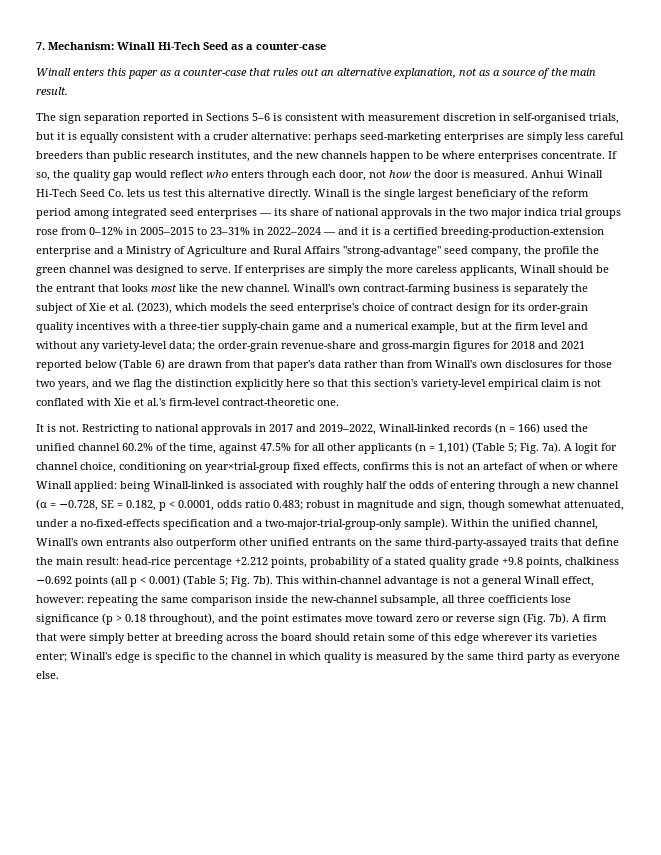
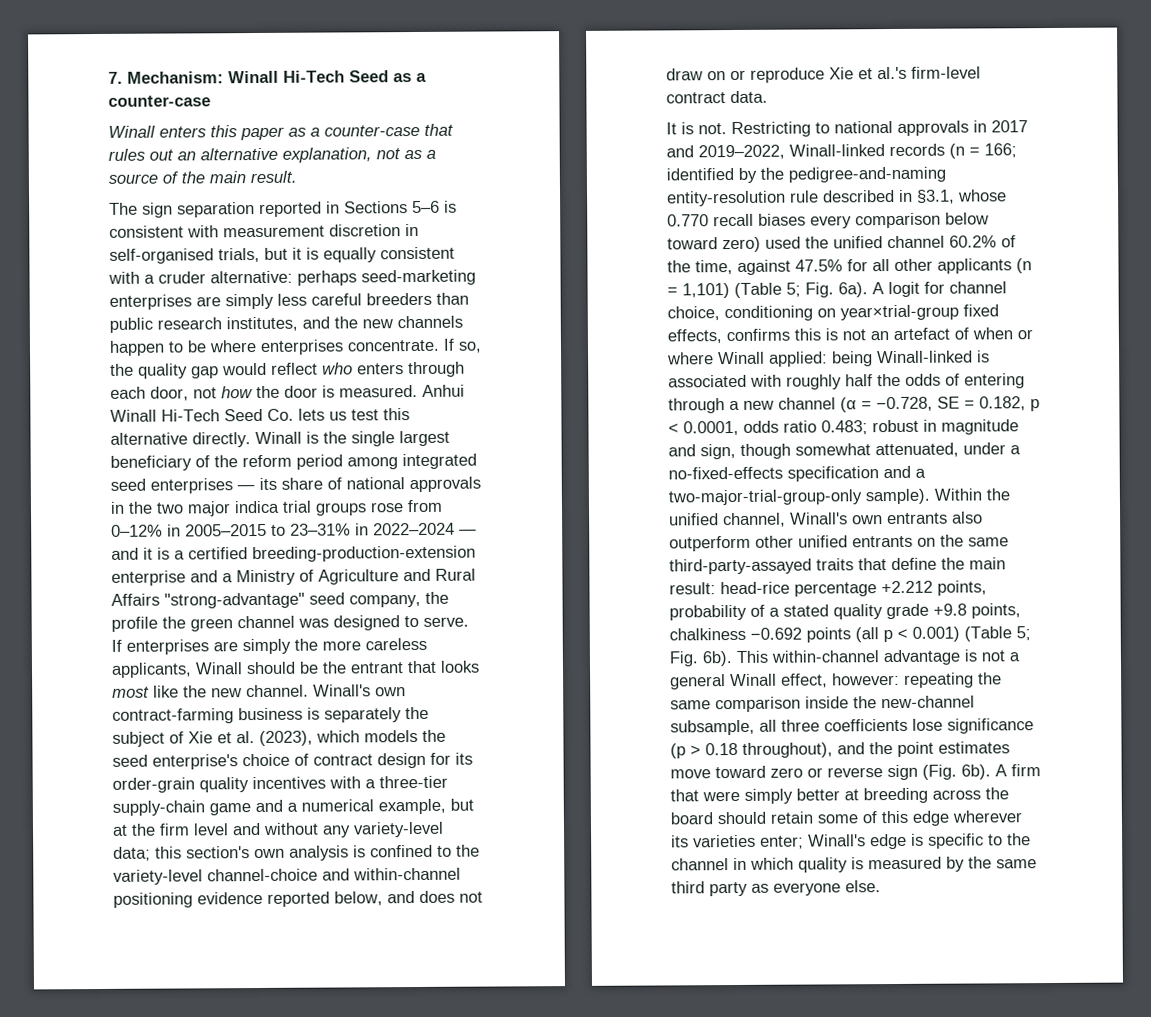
[198,341,585,352] [36,359,612,371] [36,379,601,390] [36,398,111,406] the order-grain revenue-share and gross-margin figures for 2018 and 2021 reported below (Table 6) are drawn from that paper's data rather than from Winall's own disclosures for those two years, and we flag the distinction explicitly here so that this section's variety-level empirical claim is not conflated with -> [155,844,480,861] [113,867,461,885] [113,890,483,908] [666,67,825,83] this section's own analysis is confined to the variety-level channel-choice and within-channel positioning evidence reported below, and does not draw on or reproduce
[222,398,339,406] contract-theoretic one. -> [666,90,768,104] contract data.
[518,423,540,434] 166) -> [984,143,1017,158] [666,166,946,183] [667,189,1007,207] [667,212,989,229] [667,236,761,253] 166; identified by the pedigree-and-naming entity-resolution rule described in §3.1, whose 0.770 recall biases every comparison below toward zero)
[542,442,561,453] 7a). -> [838,282,868,298] 6a).
[253,575,273,586] 7b). -> [702,651,732,667] 6b).
[549,613,569,624] 7b). -> [961,764,991,780] 6b).

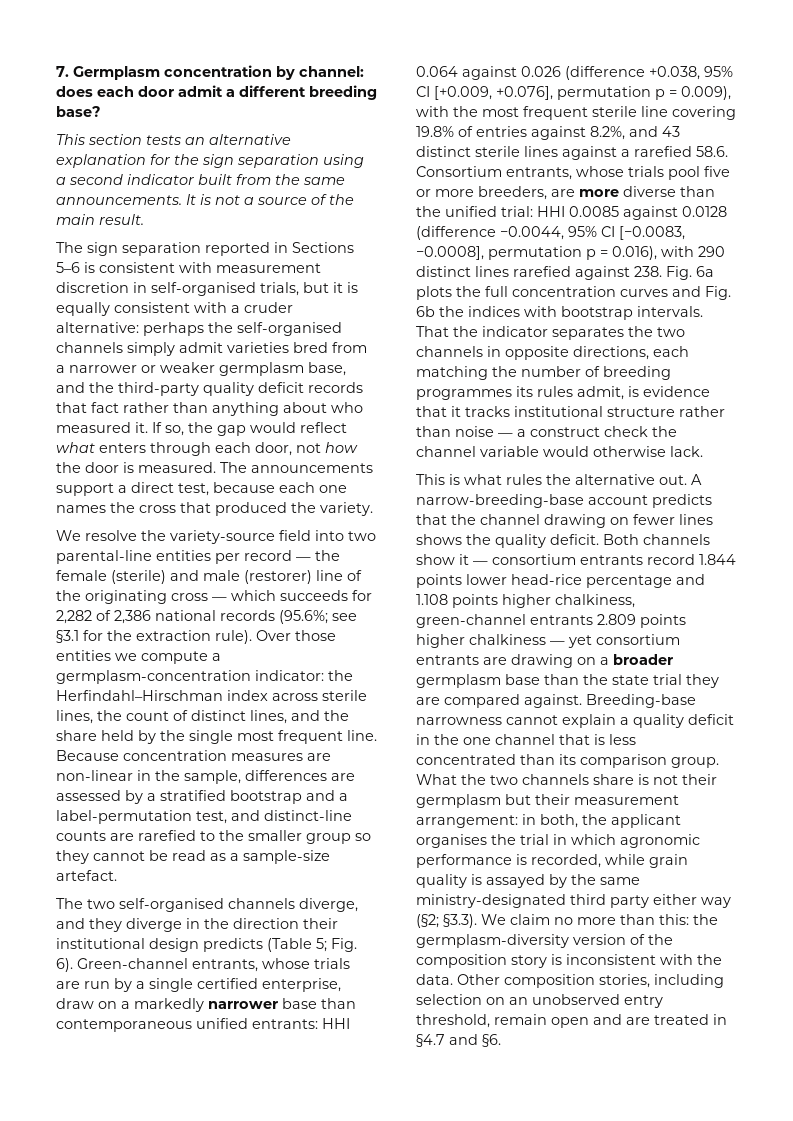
[127,70,427,84] [108,95,211,107] [108,123,454,141] [108,147,422,163] Mechanism: Winall Hi-Tech Seed as a counter-case // Winall enters this paper as a counter-case that rules out an alternative explanation, not as -> [73,65,364,80] [56,85,377,100] [56,106,101,117] [56,134,291,145] [56,154,364,168] [56,174,345,185] [56,194,240,205] Germplasm concentration by channel: does each door admit a different breeding base? // This section tests an alternative explanation for the sign separation using a second indicator built from the same announcements. It is not
[361,269,476,286] [109,292,469,310] [109,315,463,333] [109,339,440,356] seed-marketing enterprises are simply less careful breeders than public research institutes, and the new channels happen to be where enterprises concentrate. -> [208,322,342,336] [56,342,367,356] [56,362,346,376] [56,382,363,396] [56,402,363,416] [56,422,148,433] the self-organised channels simply admit varieties bred from a narrower or weaker germplasm base, and the third-party quality deficit records that fact rather than anything about who measured it.
[138,363,188,379] quality -> (213, 427) none
[322,362,353,375] who -> [56,442,95,453] what
[422,384,465,397] [110,408,410,422] [110,430,450,448] [110,453,477,471] [110,476,481,494] [110,499,443,517] [111,522,477,537] [111,545,476,563] [111,568,476,586] [111,591,449,609] [111,615,469,632] [111,637,427,655] [111,660,480,678] [112,684,406,698] [112,706,429,724] [112,729,446,747] [112,752,473,770] [112,775,448,793] [112,798,474,816] [112,821,444,838] [113,844,480,861] [113,867,461,885] [113,890,483,908] [666,66,981,83] [666,90,768,104] [666,120,1028,138] [666,143,1017,160] [666,166,946,183] [667,189,1007,207] [667,212,989,229] [667,235,1016,253] [667,258,1032,275] [667,281,1007,299] [667,304,999,322] [667,327,1033,344] [667,350,990,367] [668,373,1025,390] [668,396,1040,414] [668,419,1019,436] [668,442,1021,460] [668,465,926,482] [668,488,1010,506] [669,511,983,528] [669,534,1009,552] [669,557,1006,575] [669,580,987,597] [669,603,1021,621] [669,626,1031,643] [669,649,1020,667] [670,672,1002,690] [670,695,975,713] [670,718,1034,736] [670,741,1010,759] [670,764,1041,781] [670,787,1009,804] [670,810,1022,826] [671,833,1031,850] [671,857,794,871] Anhui Winall Hi-Tech Seed Co. lets us test this alternative directly. Winall is the single largest beneficiary of the reform period among integrated seed enterprises — its share of national approvals in the two major indica trial groups rose from 0–12% in 2005–2015 to 23–31% in 2022–2024 — and it is a certified breeding-production-extension enterprise and a Ministry of Agriculture and Rural Affairs "strong-advantage" seed company, the profile the green channel was designed to serve. If enterprises are simply the more careless applicants, Winall should be the entrant that looks most like the new channel. Winall's own contract-farming business is separately the subject of Xie et al. (2023), which models the seed enterprise's choice of contract design for its order-grain quality incentives with a three-tier supply-chain game and a numerical example, but at the firm level and without any variety-level data; this section's own analysis is confined to the variety-level channel-choice and within-channel positioning evidence reported below, and does not draw on or reproduce Xie et al.'s firm-level contract data. // It is not. Restricting to national approvals in 2017 and 2019–2022, Winall-linked records (n = 166; identified by the pedigree-and-naming entity-resolution rule described in §3.1, whose 0.770 recall biases every comparison below toward zero) used the unified channel 60.2% of the time, against 47.5% for all other applicants (n = 1,101) (Table 5; Fig. 6a). A logit for channel choice, conditioning on year×trial-group fixed effects, confirms this is not an artefact of when or where Winall applied: being Winall-linked is associated with roughly half the odds of entering through a new channel (α = −0.728, SE = 0.182, p < 0.0001, odds ratio 0.483; robust in magnitude and sign, though somewhat attenuated, under a no-fixed-effects specification and a two-major-trial-group-only sample). Within the unified channel, Winall's own entrants also outperform other unified entrants on the same third-party-assayed traits that define the main result: head-rice percentage +2.212 points, probability of a stated quality grade +9.8 points, chalkiness −0.692 points (all p < 0.001) (Table 5; Fig. 6b). This within-channel advantage is not a general Winall effect, however: repeating the same comparison inside the new-channel subsample, all three coefficients lose significance (p > 0.18 throughout), and the point estimates move toward zero or reverse sign (Fig. 6b). A firm that were simply better at breeding across the board should retain some of this edge wherever its varieties enter; Winall's edge is specific to the channel in which -> [220,462,373,473] [56,482,347,496] [56,502,373,516] [56,530,376,544] [56,550,340,564] [56,570,362,584] [56,590,372,604] [56,610,357,624] [56,630,336,644] [56,650,221,664] [56,670,353,684] [56,690,367,701] [56,710,349,724] [56,730,377,744] [56,750,331,761] [56,770,355,784] [56,790,348,804] [56,810,352,824] [56,830,371,844] [56,850,330,864] [56,870,117,881] [56,898,358,912] [56,918,338,932] [56,938,357,952] [56,958,350,972] [56,978,341,992] [56,998,356,1012] [56,1018,350,1032] [416,66,733,80] [416,86,731,100] [416,106,736,120] [416,126,680,140] [416,146,728,160] [416,166,730,180] [416,186,715,200] [416,206,727,220] [416,226,685,240] [416,246,725,260] [416,266,714,280] [416,286,731,300] [416,306,703,320] [416,326,685,340] [416,346,689,360] [416,366,671,380] [416,386,710,400] [416,406,725,417] [416,426,677,437] [416,446,703,457] [416,474,702,485] [416,494,712,508] [416,514,713,528] [416,534,710,548] [416,554,736,565] [416,574,705,588] [416,594,635,608] [416,614,686,628] [416,634,680,648] [416,654,673,668] [416,674,719,688] [416,694,696,708] [416,714,734,728] [416,734,636,745] [416,754,719,768] [416,774,717,785] [416,794,679,808] [416,814,681,828] [416,834,700,848] [416,854,688,868] The announcements support a direct test, because each one names the cross that produced the variety. // We resolve the variety-source field into two parental-line entities per record — the female (sterile) and male (restorer) line of the originating cross — which succeeds for 2,282 of 2,386 national records (95.6%; see §3.1 for the extraction rule). Over those entities we compute a germplasm-concentration indicator: the Herfindahl–Hirschman index across sterile lines, the count of distinct lines, and the share held by the single most frequent line. Because concentration measures are non-linear in the sample, differences are assessed by a stratified bootstrap and a label-permutation test, and distinct-line counts are rarefied to the smaller group so they cannot be read as a sample-size artefact. // The two self-organised channels diverge, and they diverge in the direction their institutional design predicts (Table 5; Fig. 6). Green-channel entrants, whose trials are run by a single certified enterprise, draw on a markedly narrower base than contemporaneous unified entrants: HHI 0.064 against 0.026 (difference +0.038, 95% CI [+0.009, +0.076], permutation p = 0.009), with the most frequent sterile line covering 19.8% of entries against 8.2%, and 43 distinct sterile lines against a rarefied 58.6. Consortium entrants, whose trials pool five or more breeders, are more diverse than the unified trial: HHI 0.0085 against 0.0128 (difference −0.0044, 95% CI [−0.0083, −0.0008], permutation p = 0.016), with 290 distinct lines rarefied against 238. Fig. 6a plots the full concentration curves and Fig. 6b the indices with bootstrap intervals. That the indicator separates the two channels in opposite directions, each matching the number of breeding programmes its rules admit, is evidence that it tracks institutional structure rather than noise — a construct check the channel variable would otherwise lack. // This is what rules the alternative out. A narrow-breeding-base account predicts that the channel drawing on fewer lines shows the quality deficit. Both channels show it — consortium entrants record 1.844 points lower head-rice percentage and 1.108 points higher chalkiness, green-channel entrants 2.809 points higher chalkiness — yet consortium entrants are drawing on a broader germplasm base than the state trial they are compared against. Breeding-base narrowness cannot explain a quality deficit in the one channel that is less concentrated than its comparison group. What the two channels share is not their germplasm but their measurement arrangement: in both, the applicant organises the trial in which agronomic performance is recorded, while grain
[868,856,942,870] measured -> [486,874,545,888] assayed
(1037, 864) none -> [416,894,566,908] ministry-designated
[751,880,881,896] as everyone else. -> [653,894,731,908] [416,914,718,928] [416,934,673,948] [416,954,722,968] [416,974,724,988] [416,994,663,1008] [416,1014,727,1028] [416,1034,501,1047] either way (§2; §3.3). We claim no more than this: the germplasm-diversity version of the composition story is inconsistent with the data. Other composition stories, including selection on an unobserved entry threshold, remain open and are treated in §4.7 and §6.

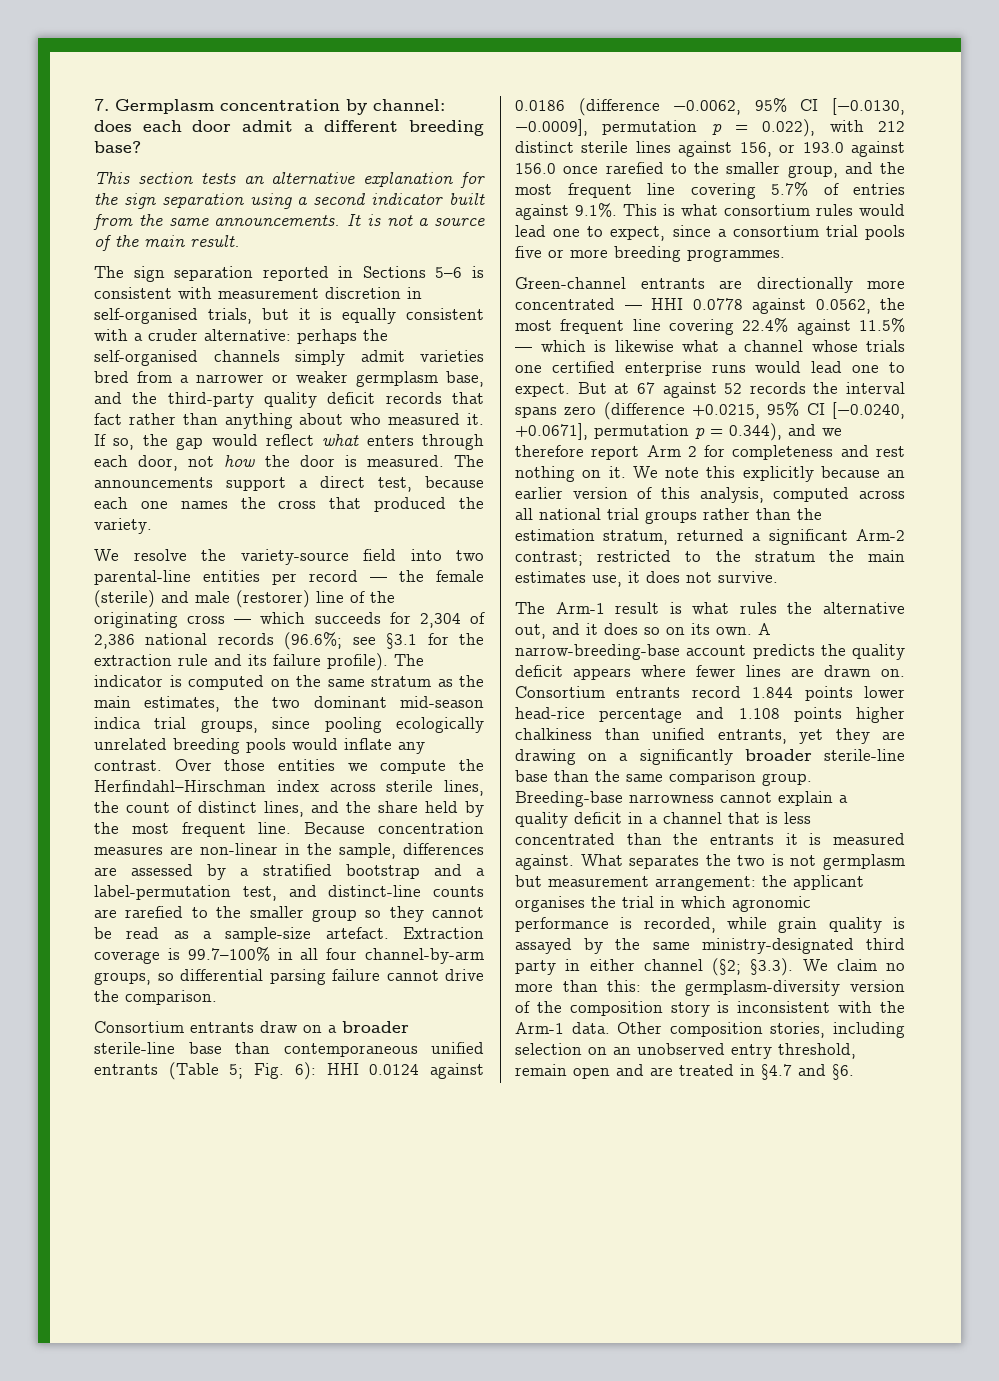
[56,610,92,624] 2,282 -> [419,613,461,628] 2,304
[279,610,328,624] (95.6%; -> [284,632,343,650] (96.6%;
[215,630,252,644] rule). -> [178,653,424,671] [94,675,484,690] [94,696,484,712] [94,717,484,733] [94,738,425,754] [94,760,162,771] rule and its failure profile). The indicator is computed on the same stratum as the main estimates, the two dominant mid-season indica trial groups, since pooling ecologically unrelated breeding pools would inflate any contrast.
[212,653,221,661] [56,670,324,684] a germplasm-concentration indicator: -> (447, 767) none
[189,730,233,744] single -> (119, 828) none
[56,898,358,912] [56,918,338,932] [56,938,357,952] [56,958,350,972] [56,978,341,992] // The two self-organised channels diverge, and they diverge in the direction their institutional design predicts (Table 5; Fig. 6). Green-channel entrants, whose trials are run by a single certified enterprise, -> [403,927,484,939] [94,947,484,964] [94,969,484,985] [94,990,217,1005] [94,1021,254,1033] Extraction coverage is 99.7–100% in all four channel-by-arm groups, so differential parsing failure cannot drive the comparison. // Consortium entrants
[134,998,278,1012] markedly narrower -> [342,1021,409,1033] [94,1042,175,1054] broader sterile-line
[252,1018,350,1029] [416,66,733,80] [416,86,731,100] [416,106,736,120] [416,126,680,140] [416,146,728,160] [416,166,730,180] [416,186,715,200] [416,206,727,220] [416,226,685,240] [416,246,725,260] [416,266,714,280] [416,286,731,300] [416,306,703,320] [416,326,685,340] [416,346,689,360] [416,366,671,380] [416,386,710,400] [416,406,725,417] [416,426,677,437] [416,446,703,457] [416,474,445,485] entrants: HHI 0.064 against 0.026 (difference +0.038, 95% CI [+0.009, +0.076], permutation p = 0.009), with the most frequent sterile line covering 19.8% of entries against 8.2%, and 43 distinct sterile lines against a rarefied 58.6. Consortium entrants, whose trials pool five or more breeders, are more diverse than the unified trial: HHI 0.0085 against 0.0128 (difference −0.0044, 95% CI [−0.0083, −0.0008], permutation p = 0.016), with 290 distinct lines rarefied against 238. Fig. 6a plots the full concentration curves and Fig. 6b the indices with bootstrap intervals. That the indicator separates the two channels in opposite directions, each matching the number of breeding programmes its rules admit, is evidence that it tracks institutional structure rather than noise — a construct check the channel variable would otherwise lack. // This -> [94,1062,485,1080] [515,98,905,116] [515,119,905,137] [515,141,905,157] [515,162,905,178] [515,182,905,199] [515,203,905,220] [515,225,905,241] [515,246,785,262] [515,277,905,293] [515,298,905,314] [515,318,905,335] [515,340,905,352] [515,361,905,376] [515,382,905,398] [515,402,905,420] [515,423,842,441] [515,445,905,460] [515,466,905,482] [515,487,905,503] [515,508,822,524] [515,529,905,545] [515,550,905,566] [515,571,778,587] [515,602,660,614] entrants (Table 5; Fig. 6): HHI 0.0124 against 0.0186 (difference −0.0062, 95% CI [−0.0130, −0.0009], permutation p = 0.022), with 212 distinct sterile lines against 156, or 193.0 against 156.0 once rarefied to the smaller group, and the most frequent line covering 5.7% of entries against 9.1%. This is what consortium rules would lead one to expect, since a consortium trial pools five or more breeding programmes. // Green-channel entrants are directionally more concentrated — HHI 0.0778 against 0.0562, the most frequent line covering 22.4% against 11.5% — which is likewise what a channel whose trials one certified enterprise runs would lead one to expect. But at 67 against 52 records the interval spans zero (difference +0.0215, 95% CI [−0.0240, +0.0671], permutation p = 0.344), and we therefore report Arm 2 for completeness and rest nothing on it. We note this explicitly because an earlier version of this analysis, computed across all national trial groups rather than the estimation stratum, returned a significant Arm-2 contrast; restricted to the stratum the main estimates use, it does not survive. // The Arm-1 result
[659,474,702,485] [416,494,712,508] [416,514,713,528] [416,534,710,548] [416,554,576,565] out. A narrow-breeding-base account predicts that the channel drawing on fewer lines shows the quality deficit. Both channels show it — consortium -> [515,623,771,639] [515,644,905,660] [515,665,905,680] [515,686,605,698] out, and it does so on its own. A narrow-breeding-base account predicts the quality deficit appears where fewer lines are drawn on. Consortium
[555,594,635,608] [416,614,686,628] [416,634,680,648] [416,654,673,668] [416,674,719,688] [416,694,582,708] chalkiness, green-channel entrants 2.809 points higher chalkiness — yet consortium entrants are drawing on a broader germplasm base than the state trial they are compared against. -> [515,728,905,744] [515,749,905,765] [515,770,812,786] chalkiness than unified entrants, yet they are drawing on a significantly broader sterile-line base than the same comparison group.
[434,734,491,745] the one -> [649,816,658,824] a
[559,754,719,768] [416,774,717,785] its comparison group. What the two channels share is not their -> [673,833,905,845] [515,854,817,870] the entrants it is measured against. What separates the two is not
[535,794,570,805] their -> (542, 881) none
[522,814,578,828] in both, -> (756, 883) none
[653,894,731,908] either way -> [565,959,703,971] in either channel
(722, 959) none -> [515,1022,564,1034] Arm-1

